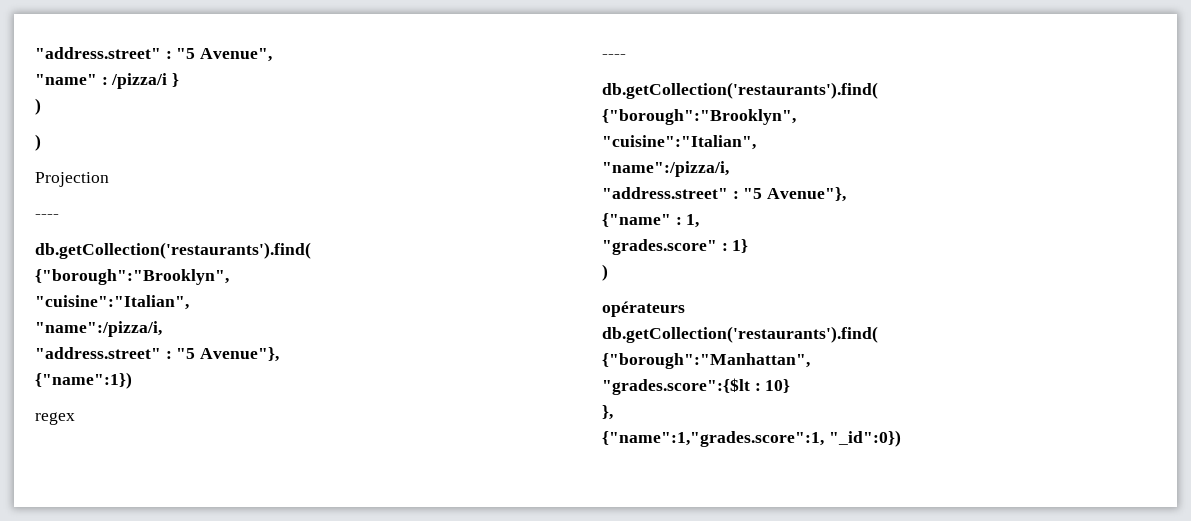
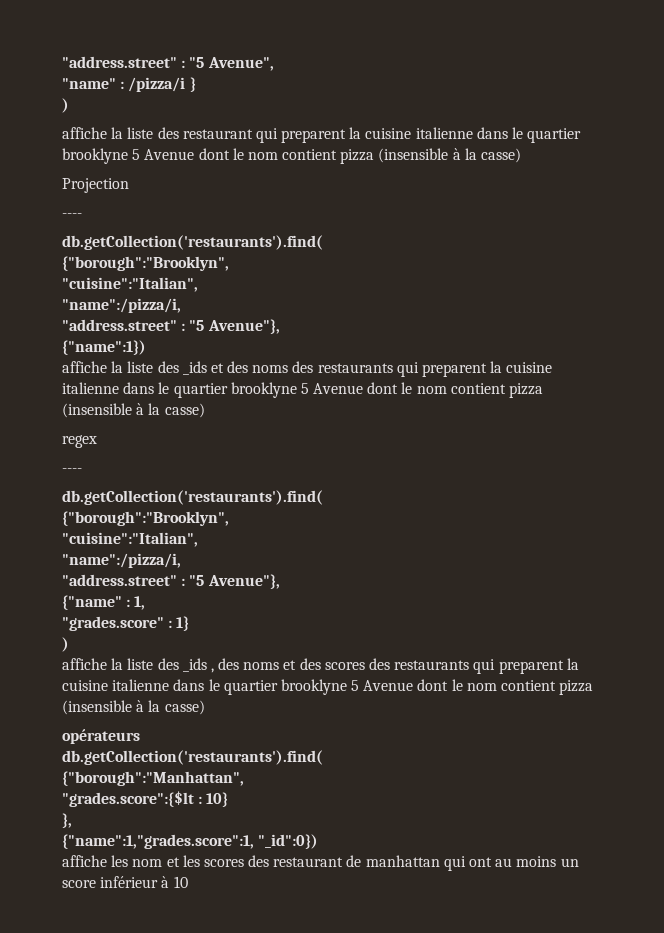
[35,134,41,151] ) -> [62,127,582,143] [62,148,522,164] affiche la liste des restaurant qui preparent la cuisine italienne dans le quartier brooklyne 5 Avenue dont le nom contient pizza (insensible à la casse)
(132, 380) none -> [62,361,553,377] [62,382,544,398] [62,403,205,418] // affiche la liste des _ids et des noms des restaurants qui preparent la cuisine italienne dans le quartier brooklyne 5 Avenue dont le nom contient pizza (insensible à la casse)
(608, 272) none -> [62,658,579,674] [62,679,594,695] [62,700,205,715] // affiche la liste des _ids , des noms et des scores des restaurants qui preparent la cuisine italienne dans le quartier brooklyne 5 Avenue dont le nom contient pizza (insensible à la casse)
(901, 438) none -> [62,855,579,871] [62,876,188,888] // affiche les nom et les scores des restaurant de manhattan qui ont au moins un score inférieur à 10

